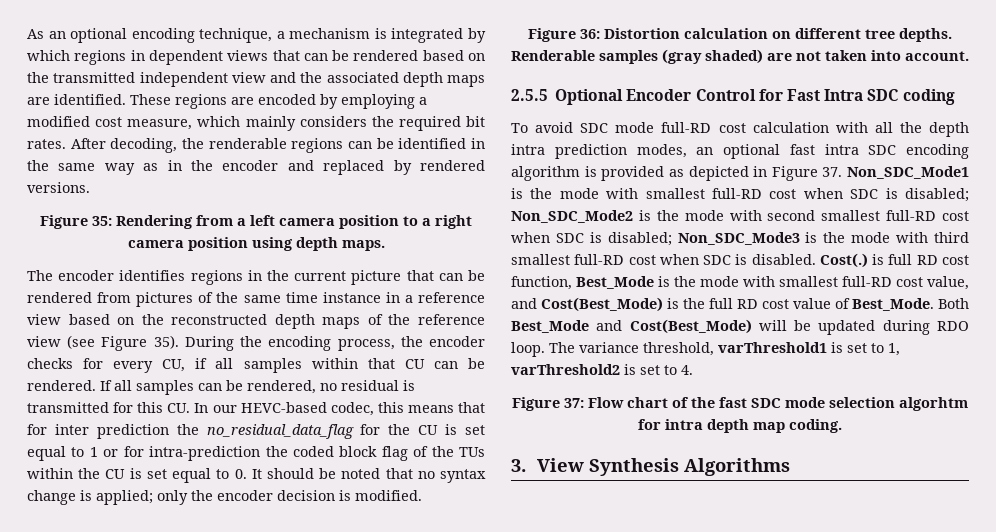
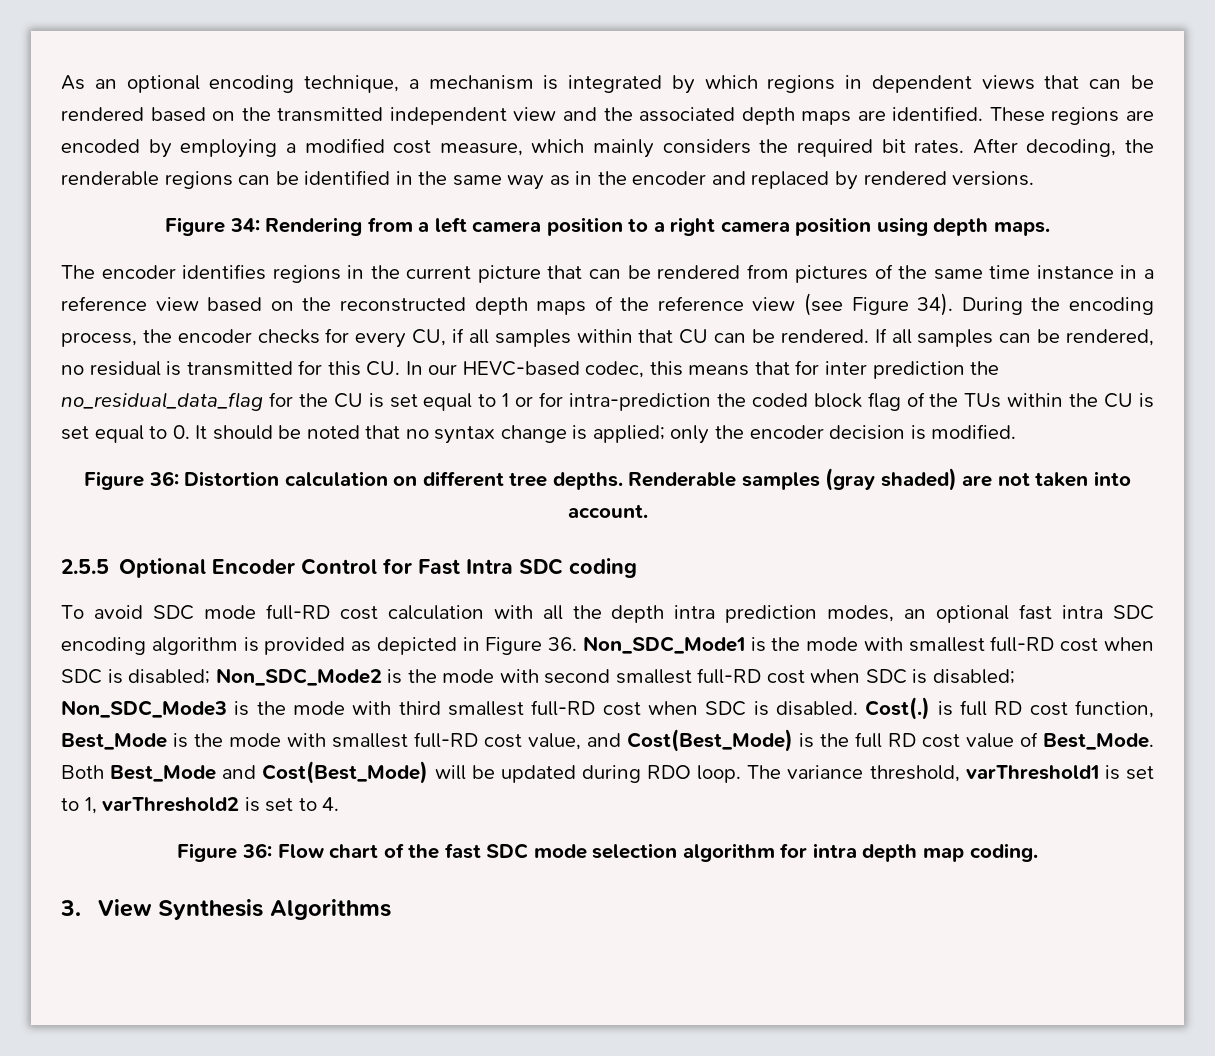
[92,216,112,226] 35: -> [229,218,260,232] 34:
[153,335,179,349] 35). -> [917,293,954,316] 34).
[822,167,843,177] 37. -> [548,637,578,651] 36.
[564,398,584,408] 37: -> [242,843,273,858] 36:
[899,397,968,411] algorhtm -> [682,843,775,862] algorithm

